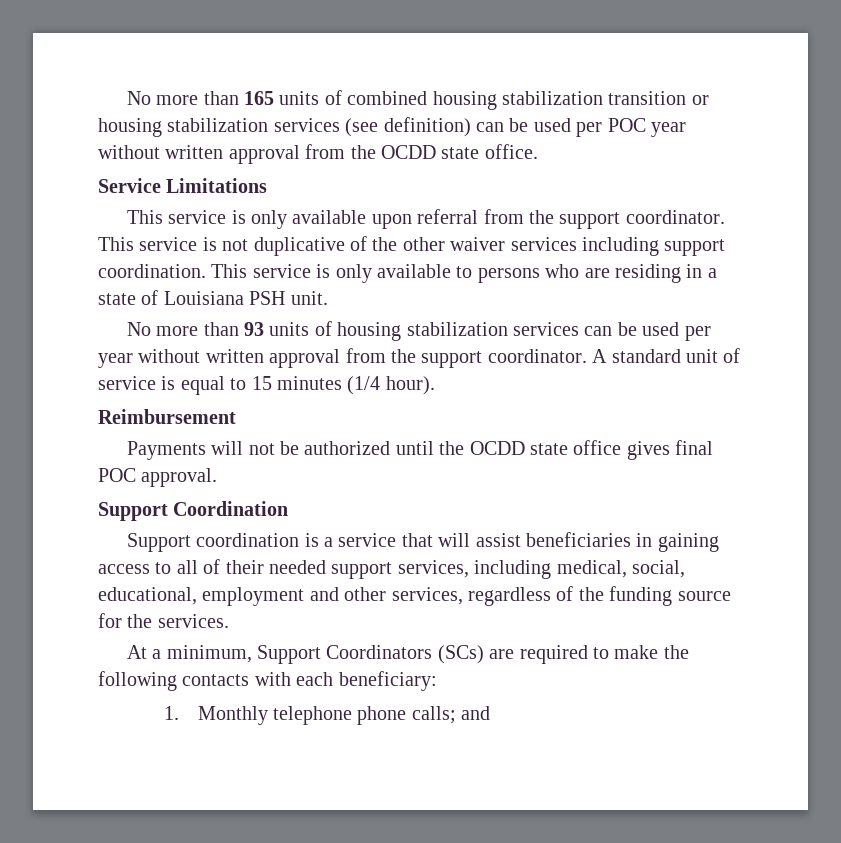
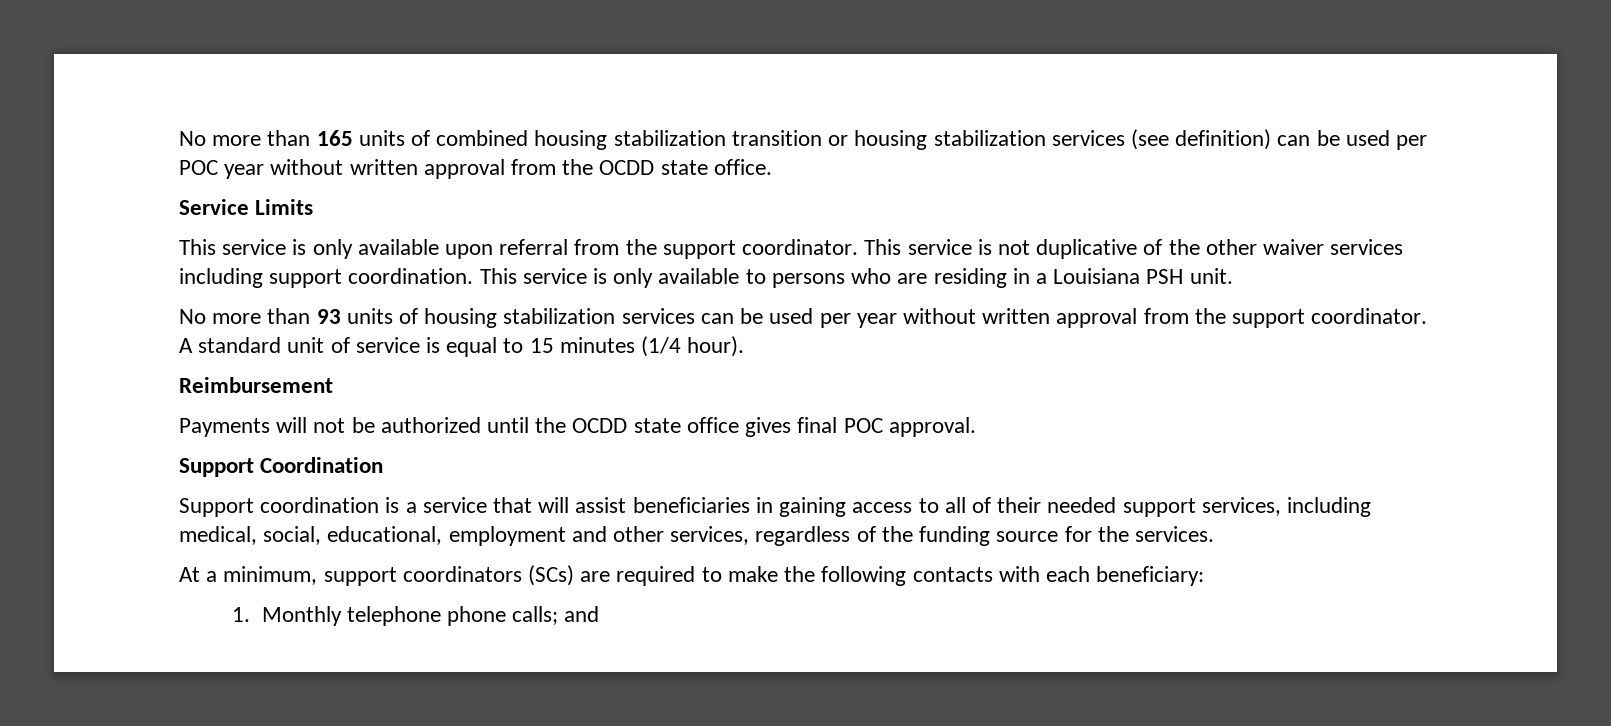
[166,178,268,193] Limitations -> [255,199,314,215] Limits
[98,290,159,305] state of -> (1047, 278) none
[257,645,433,664] Support Coordinators -> [323,566,522,586] support coordinators

